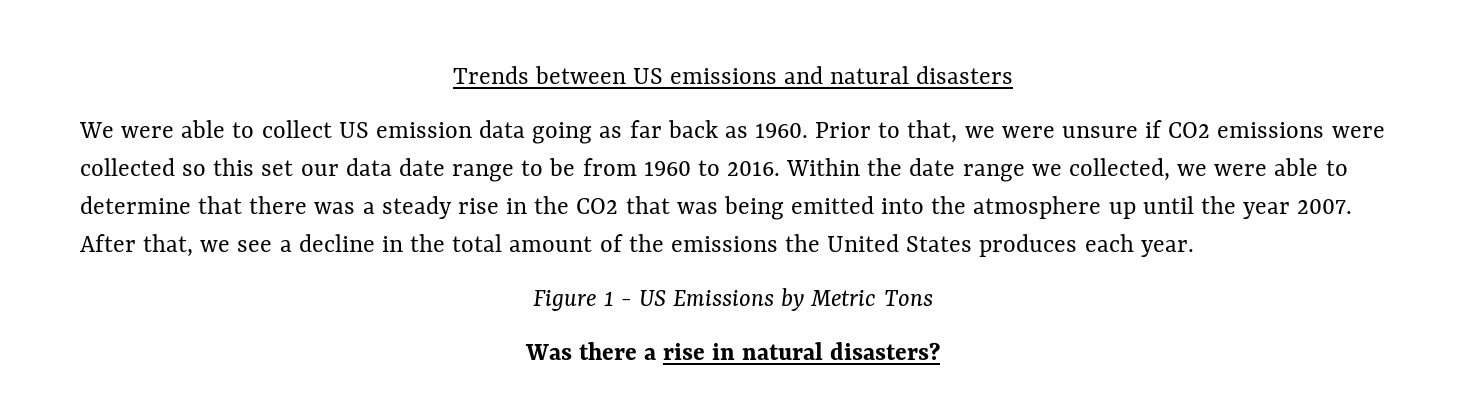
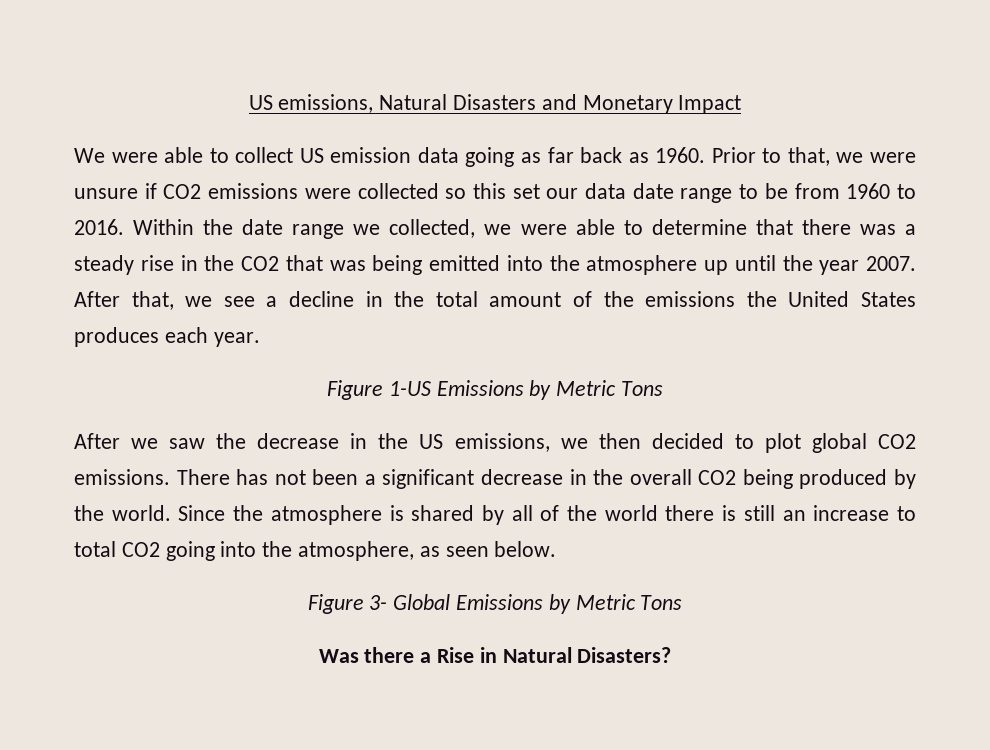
[452,66,1014,84] Trends between US emissions and natural disasters -> [248,94,742,114] US emissions, Natural Disasters and Monetary Impact
[603,290,666,306] 1 - US -> [388,380,664,400] [74,433,917,453] [74,469,916,489] [74,505,917,525] [74,541,557,561] [307,594,451,614] 1-US Emissions by Metric Tons // After we saw the decrease in the US emissions, we then decided to plot global CO2 emissions. There has not been a significant decrease in the overall CO2 being produced by the world. Since the atmosphere is shared by all of the world there is still an increase to total CO2 going into the atmosphere, as seen below. // Figure 3- Global
[662,342,941,360] rise in natural disasters? -> [437,647,672,663] Rise in Natural Disasters?

